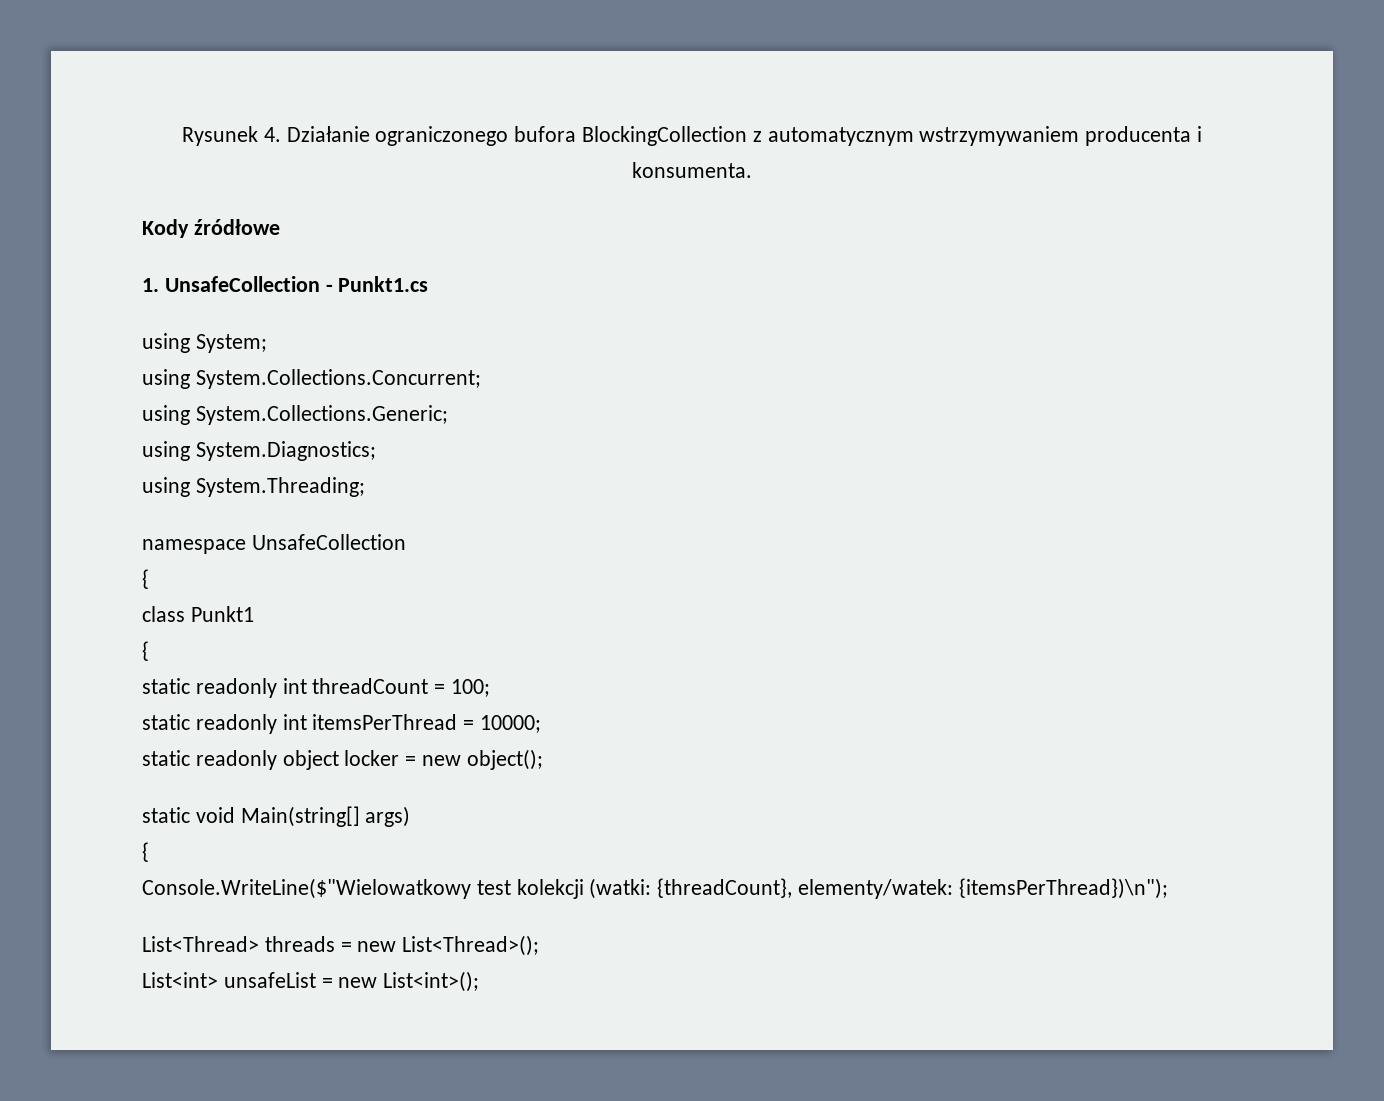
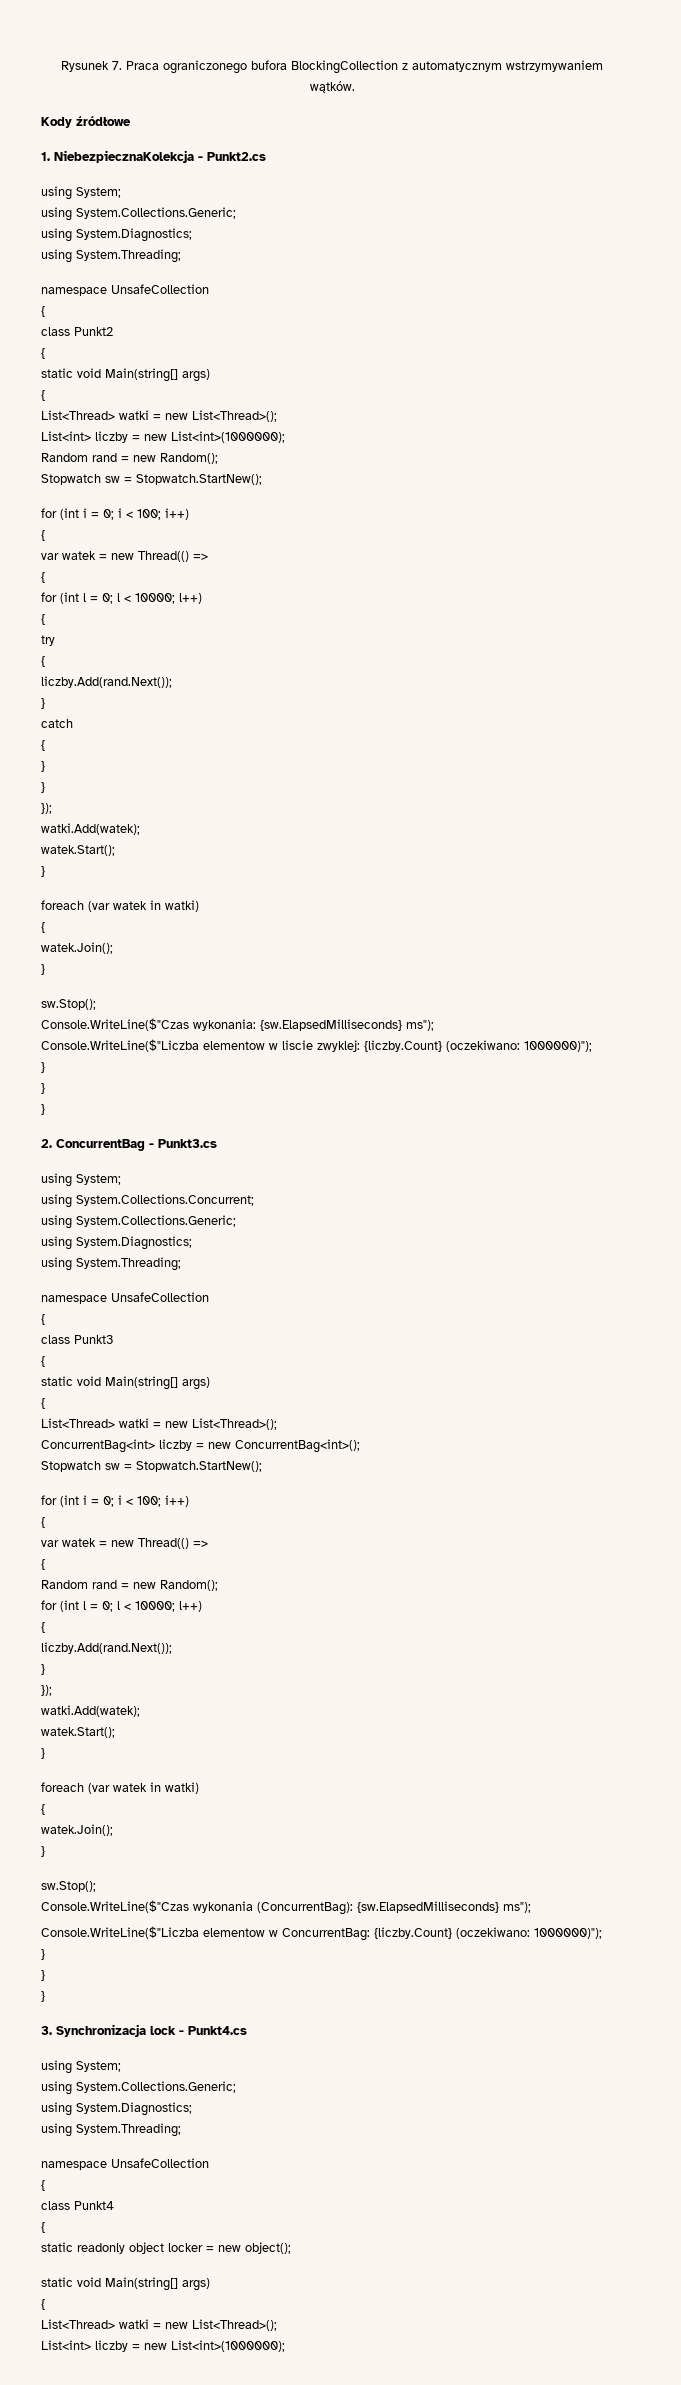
[263,126,370,142] 4. Działanie -> [112,61,159,70] 7. Praca
[1085,126,1203,146] [632,162,752,178] producenta i konsumenta. -> [309,81,355,93] wątków.
[164,276,429,292] UnsafeCollection - Punkt1.cs -> [54,150,266,163] [41,186,121,200] [41,207,236,221] [41,228,192,242] [41,249,181,263] [41,284,209,296] [41,306,45,317] [41,327,113,336] [41,348,45,359] [41,368,210,382] [41,390,45,401] [41,410,277,422] [41,431,285,443] [41,453,218,464] [41,474,262,485] [41,508,189,520] [41,530,45,541] [41,551,208,562] [41,572,45,583] [41,592,202,604] [41,614,45,625] [41,635,55,646] [41,656,45,667] [41,676,172,688] [41,698,45,709] [41,719,73,728] [41,740,45,751] [41,761,45,772] [41,782,45,793] [41,803,52,814] [41,823,140,835] [41,845,115,856] [41,866,45,877] [41,900,199,912] [41,922,45,933] [41,942,113,954] [41,964,45,975] [41,999,96,1010] [41,1018,434,1031] [41,1039,592,1052] [41,1062,45,1073] [41,1083,45,1094] [41,1104,45,1115] [41,1139,217,1151] NiebezpiecznaKolekcja - Punkt2.cs // using System; // using System.Collections.Generic; // using System.Diagnostics; // using System.Threading; // namespace UnsafeCollection // { // class Punkt2 // { // static void Main(string[] args) // { // List<Thread> watki = new List<Thread>(); // List<int> liczby = new List<int>(1000000); // Random rand = new Random(); // Stopwatch sw = Stopwatch.StartNew(); // for (int i = 0; i < 100; i++) // { // var watek = new Thread(() => // { // for (int l = 0; l < 10000; l++) // { // try // { // liczby.Add(rand.Next()); // } // catch // { // } // } // }); // watki.Add(watek); // watek.Start(); // } // foreach (var watek in watki) // { // watek.Join(); // } // sw.Stop(); // Console.WriteLine($"Czas wykonania: {sw.ElapsedMilliseconds} ms"); // Console.WriteLine($"Liczba elementow w liscie zwyklej: {liczby.Count} (oczekiwano: 1000000)"); // } // } // } // 2. ConcurrentBag - Punkt3.cs
[190,606,254,622] [142,641,149,661] [142,678,491,698] [142,714,542,734] Punkt1 // { // static readonly int threadCount = 100; // static readonly int itemsPerThread = 10000; -> [74,1335,113,1344] [41,1356,45,1367] [41,1376,210,1390] [41,1398,45,1409] [41,1418,277,1430] [41,1439,360,1453] [41,1461,262,1472] [41,1495,189,1507] [41,1517,45,1528] [41,1538,208,1549] [41,1559,45,1570] [41,1580,218,1591] [41,1600,202,1612] [41,1622,45,1633] [41,1642,172,1654] [41,1664,45,1675] [41,1685,52,1696] [41,1705,140,1717] [41,1727,115,1738] [41,1748,45,1759] [41,1782,199,1794] [41,1804,45,1815] [41,1824,113,1836] [41,1846,45,1857] [41,1881,96,1892] [41,1900,531,1915] [41,1926,602,1941] [41,1949,45,1960] [41,1970,45,1981] [41,1991,45,2002] [41,2024,247,2037] [41,2060,121,2074] [41,2081,236,2095] [41,2102,192,2116] [41,2123,181,2137] [41,2158,209,2170] [41,2180,45,2191] [41,2201,114,2210] [41,2222,45,2233] Punkt3 // { // static void Main(string[] args) // { // List<Thread> watki = new List<Thread>(); // ConcurrentBag<int> liczby = new ConcurrentBag<int>(); // Stopwatch sw = Stopwatch.StartNew(); // for (int i = 0; i < 100; i++) // { // var watek = new Thread(() => // { // Random rand = new Random(); // for (int l = 0; l < 10000; l++) // { // liczby.Add(rand.Next()); // } // }); // watki.Add(watek); // watek.Start(); // } // foreach (var watek in watki) // { // watek.Join(); // } // sw.Stop(); // Console.WriteLine($"Czas wykonania (ConcurrentBag): {sw.ElapsedMilliseconds} ms"); // Console.WriteLine($"Liczba elementow w ConcurrentBag: {liczby.Count} (oczekiwano: 1000000)"); // } // } // } // 3. Synchronizacja lock - Punkt4.cs // using System; // using System.Collections.Generic; // using System.Diagnostics; // using System.Threading; // namespace UnsafeCollection // { // class Punkt4 // {
[142,878,1168,899] [142,935,540,956] [142,971,480,992] // Console.WriteLine($"Wielowatkowy test kolekcji (watki: {threadCount}, elementy/watek: {itemsPerThread})\n"); // List<Thread> threads = new List<Thread>(); // List<int> unsafeList = new List<int>(); -> [41,2319,277,2331] [41,2340,285,2352] // List<Thread> watki = new List<Thread>(); // List<int> liczby = new List<int>(1000000);

